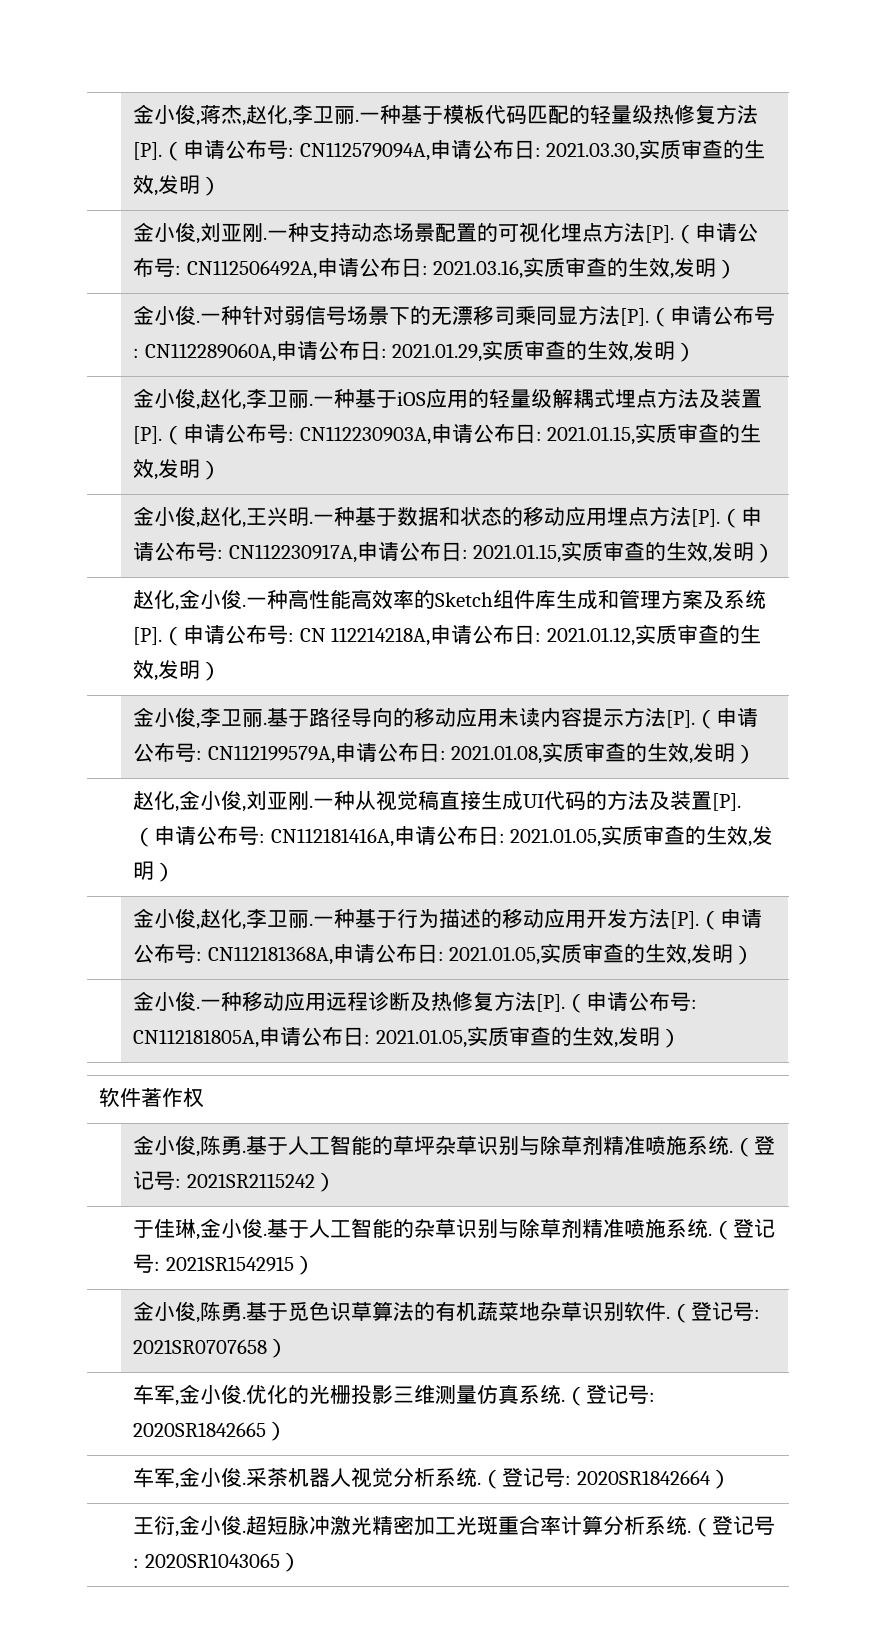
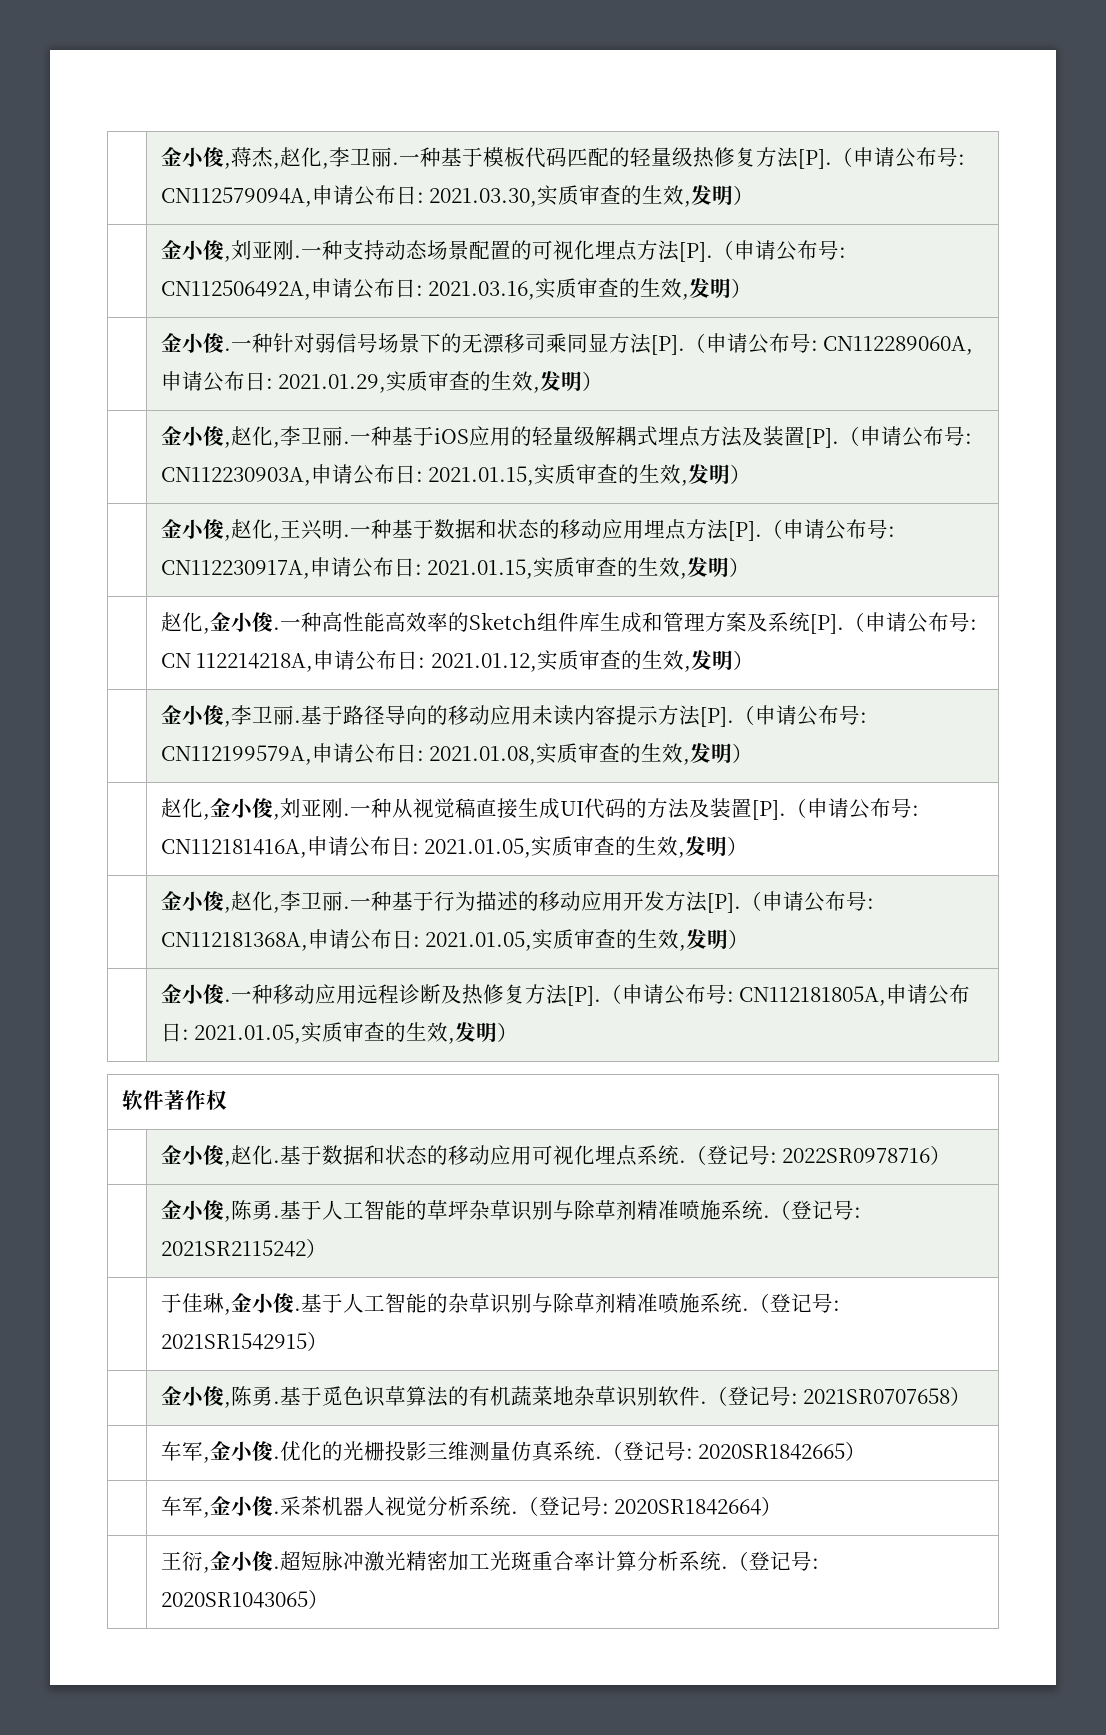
(205, 1098) none -> [160,1145,952,1167] // | 金小俊,赵化.基于数据和状态的移动应用可视化埋点系统.（登记号: 2022SR0978716）

